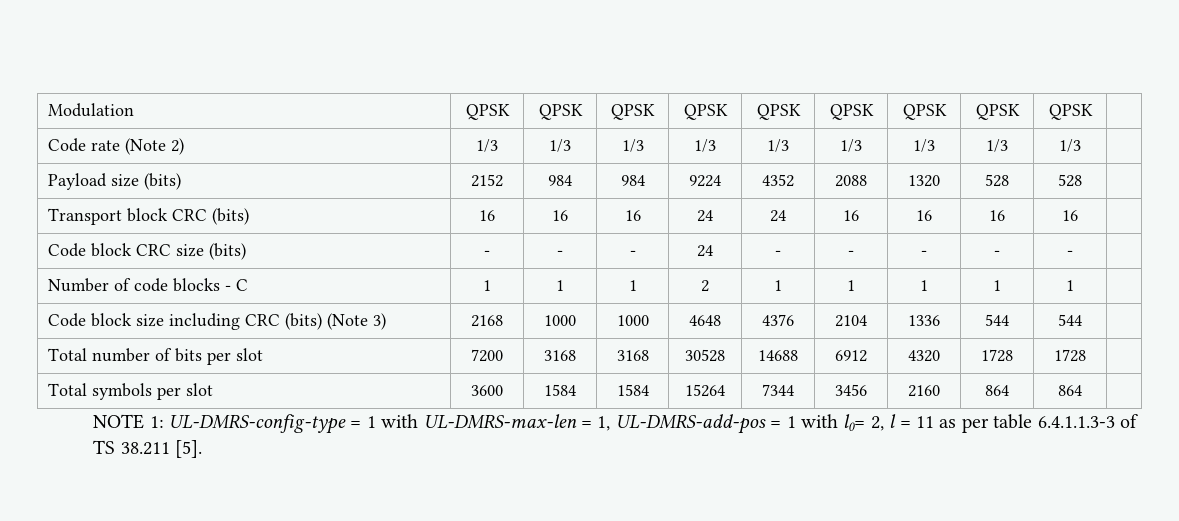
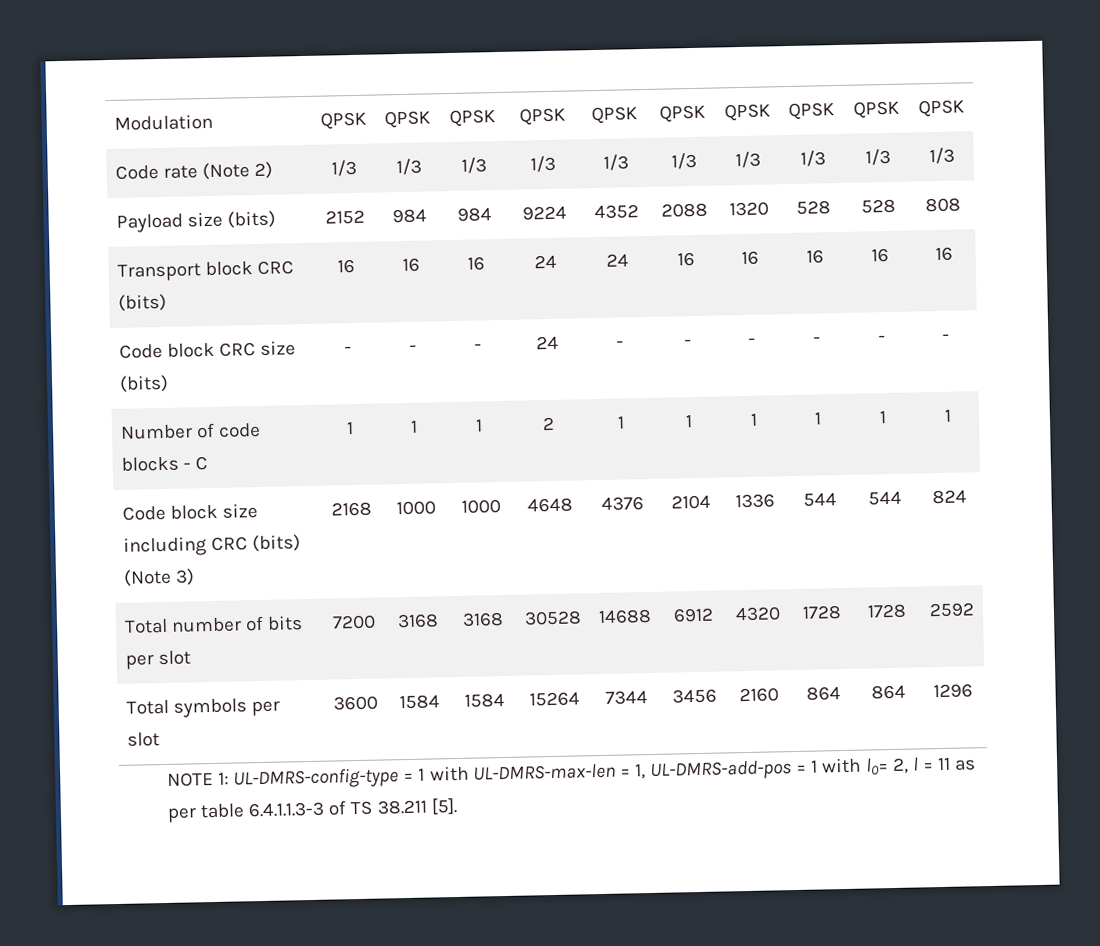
(1093, 112) none -> [917,99,965,118] QPSK
(1081, 145) none -> [929,147,955,165] 1/3
(1082, 180) none -> [925,197,961,213] 808
(1078, 215) none -> [935,246,953,262] 16
(1073, 253) none -> [942,333,950,341] -
(1074, 285) none -> [943,409,952,422] 1
(1082, 320) none -> [931,489,967,505] 824
(1086, 355) none -> [928,602,975,618] 2592
(1082, 390) none -> [933,683,973,699] 1296

